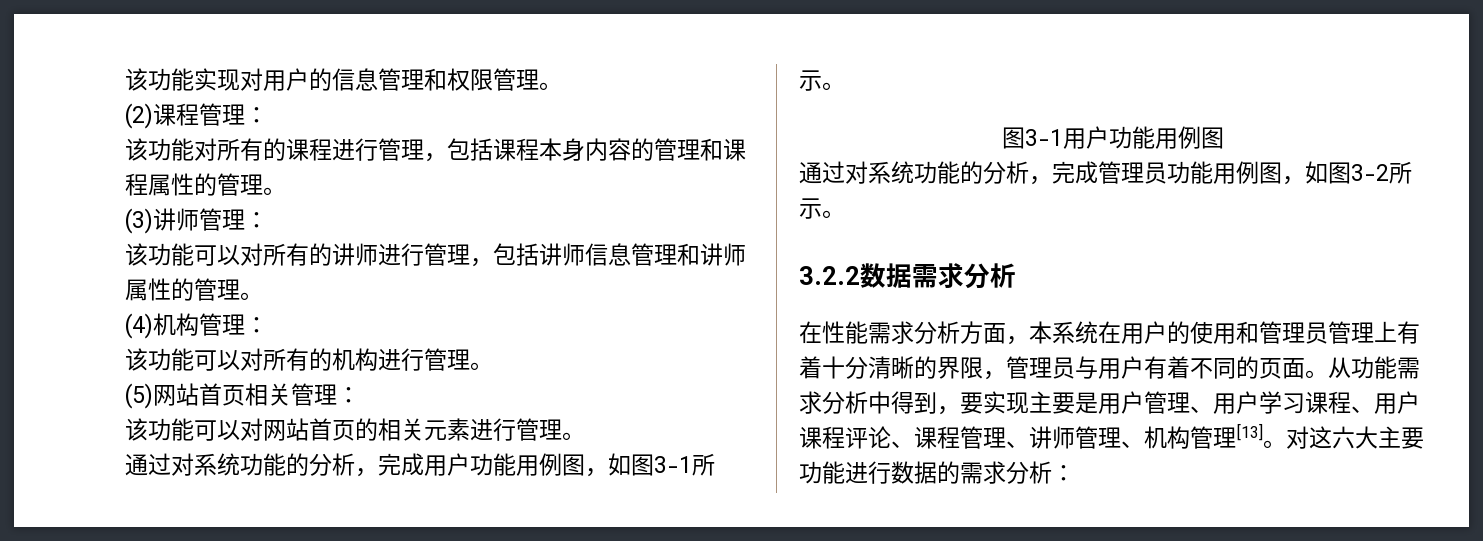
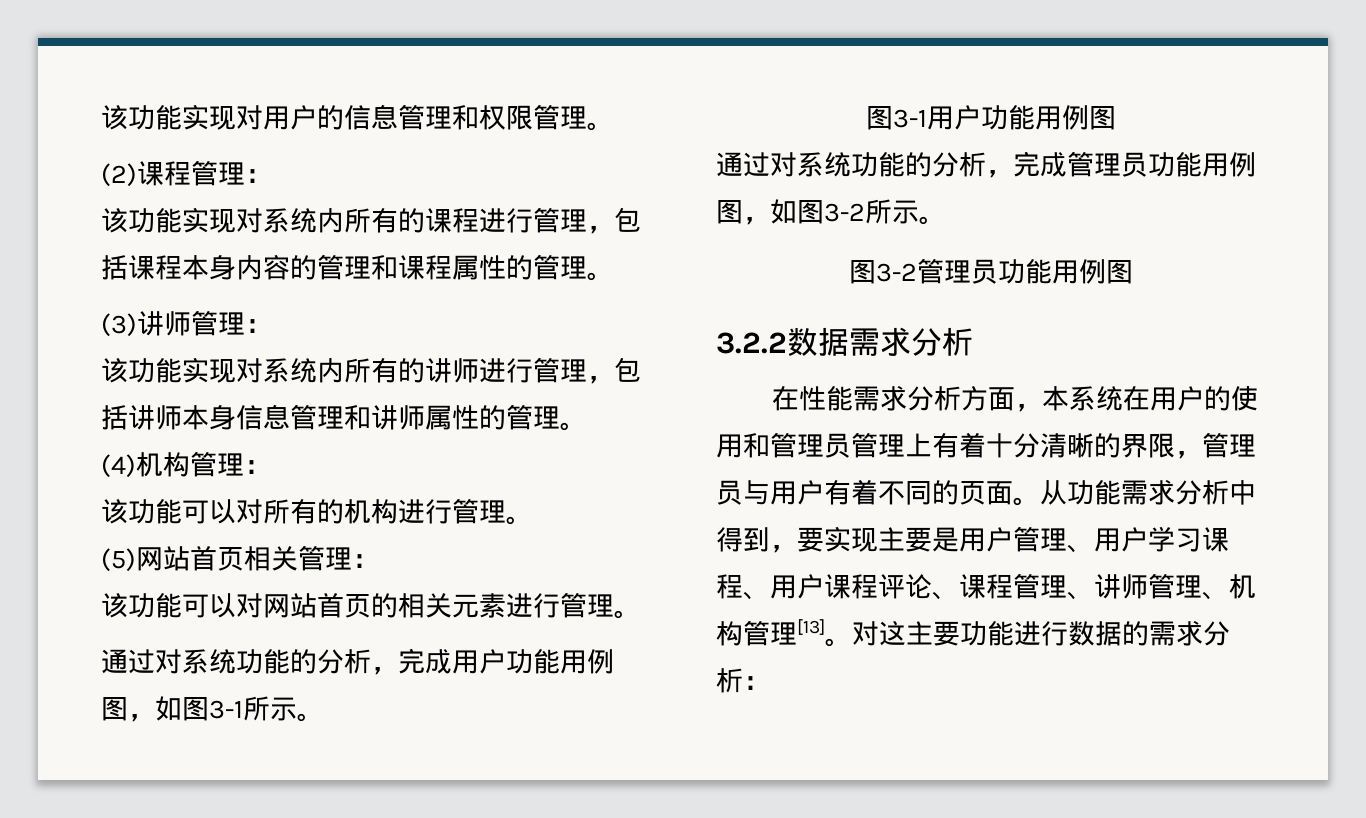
[194,138,217,161] 对 -> [182,207,344,233] 实现对系统内
[194,243,263,266] 可以对 -> [182,357,344,383] 实现对系统内
(585, 254) none -> [182,404,236,430] 本身
(845, 214) none -> [848,258,1133,284] // 图3-2管理员功能用例图
[1332,426,1378,449] 六大 -> (906, 633) none

